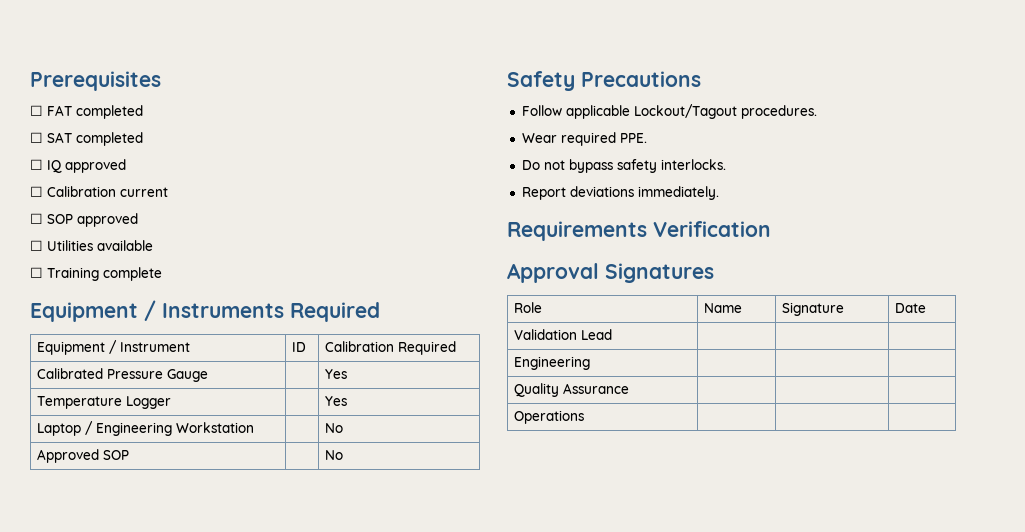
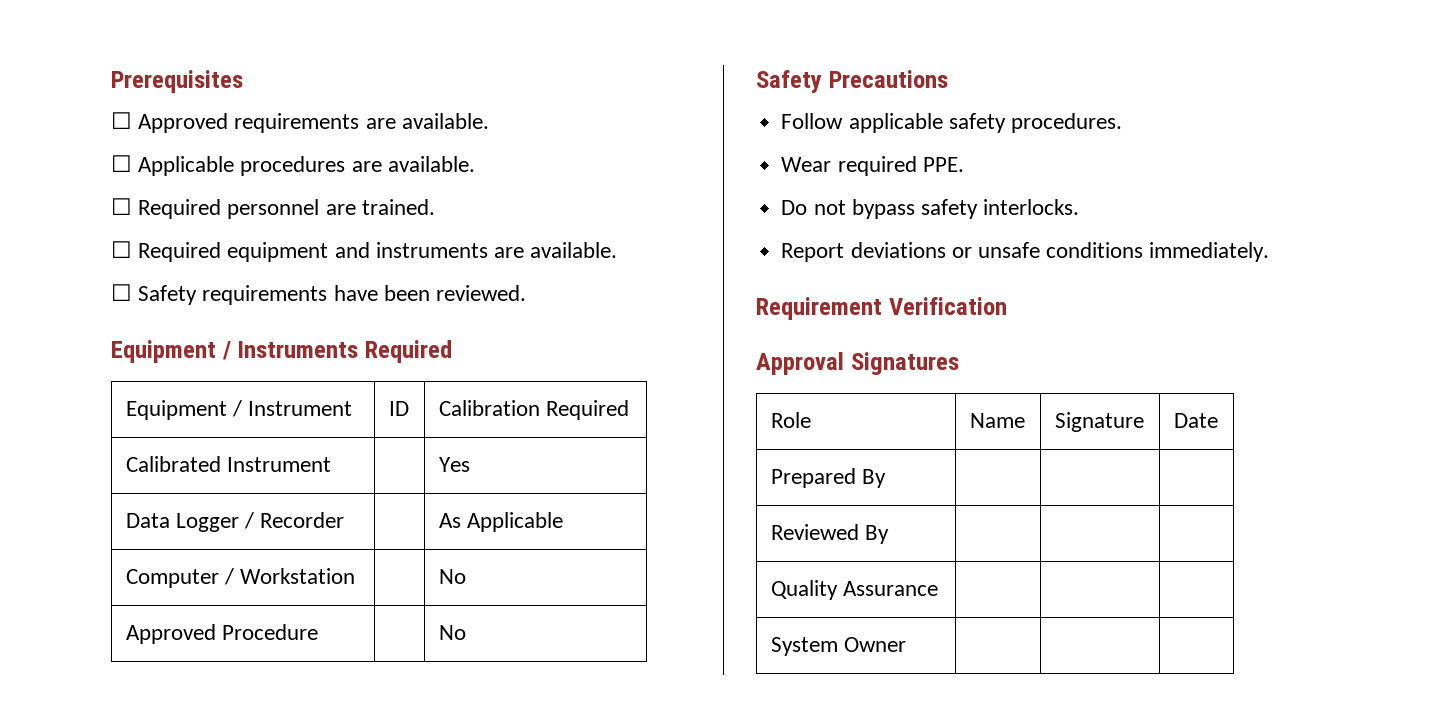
[47,105,143,119] [30,132,143,146] [30,159,126,173] [30,186,168,197] [30,213,138,227] [30,240,153,251] [30,267,162,281] FAT completed // ☐ SAT completed // ☐ IQ approved // ☐ Calibration current // ☐ SOP approved // ☐ Utilities available // ☐ Training complete -> [138,113,489,133] [111,155,475,176] [111,198,435,219] [111,241,618,262] [111,284,527,305] Approved requirements are available. // ☐ Applicable procedures are available. // ☐ Required personnel are trained. // ☐ Required equipment and instruments are available. // ☐ Safety requirements have been reviewed.
[107,369,209,382] [325,369,348,379] [37,396,123,409] Pressure Gauge | | Yes // Temperature -> [226,457,331,472] [438,457,470,472] [125,513,170,528] Instrument | | Yes // Data
[325,396,348,406] [37,421,173,436] | | Yes // Laptop / Engineering -> [244,512,345,529] [438,512,563,532] [125,568,234,588] / Recorder | | As Applicable // Computer /
[103,450,130,460] SOP -> [221,624,318,640] Procedure
[633,104,737,119] Lockout/Tagout -> [948,113,1006,133] safety
(634, 191) none -> [951,242,1144,258] or unsafe conditions
[507,221,647,241] Requirements -> [756,297,882,320] Requirement
[514,329,613,340] [514,356,591,370] Validation Lead | | | // Engineering -> [770,468,886,488] [770,524,889,544] Prepared By | | | // Reviewed By
[514,410,585,424] Operations -> [770,637,906,656] System Owner

